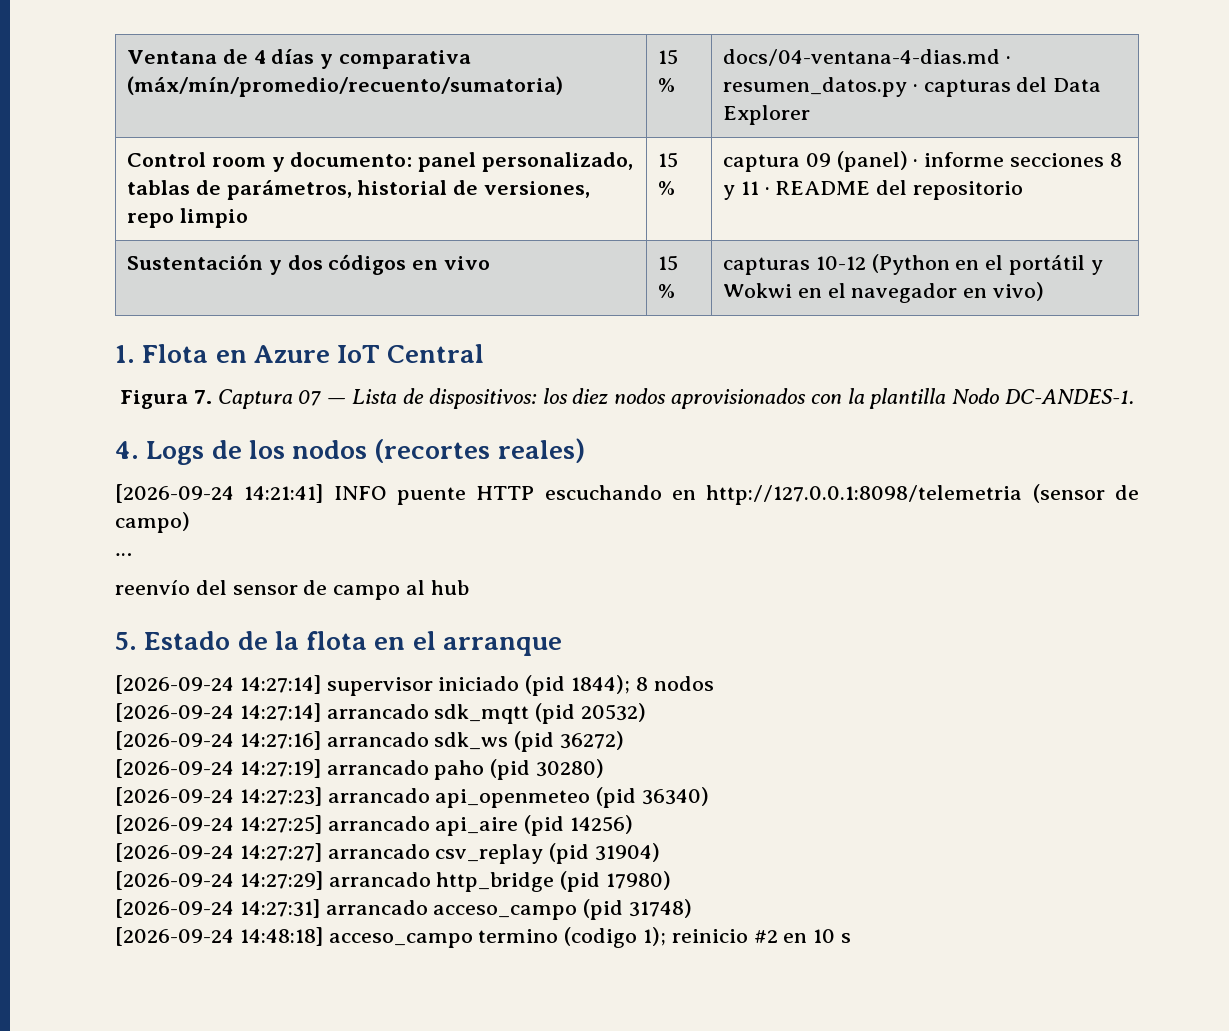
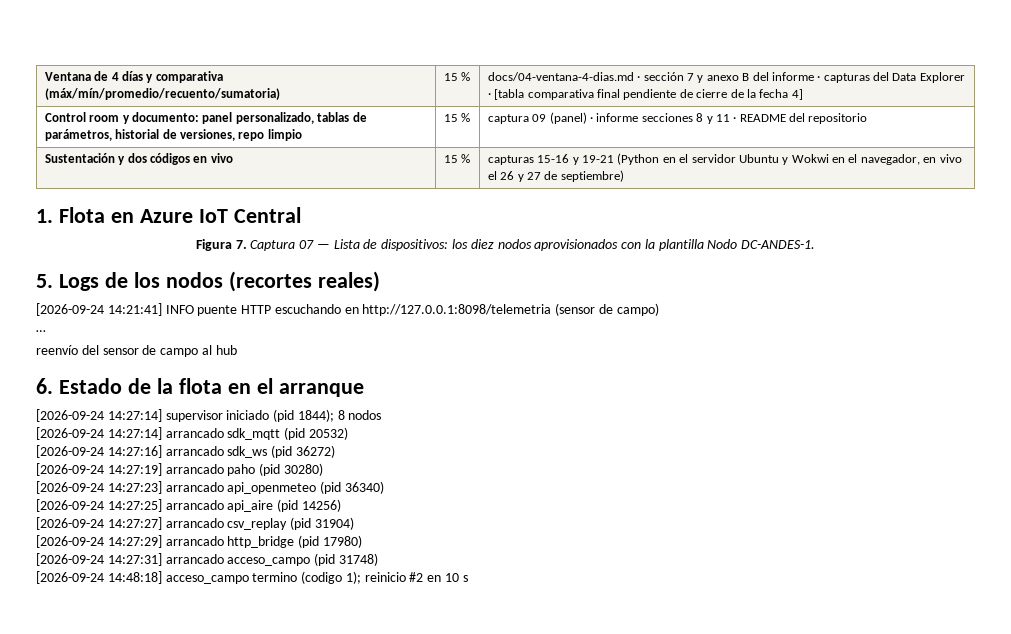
[722,77,907,97] resumen_datos.py -> [643,72,814,83] sección 7 y anexo B del informe
(810, 115) none -> [487,89,803,100] · [tabla comparativa final pendiente de cierre de la fecha 4]
[815,256,866,270] 10-12 -> [537,154,615,165] 15-16 y 19-21
[1008,255,1085,275] portátil -> [691,154,779,163] servidor Ubuntu
[851,282,1044,303] navegador en vivo) -> [860,154,962,165] [487,170,624,182] navegador, en vivo el 26 y 27 de septiembre)
[115,441,139,459] 4. -> [36,274,53,288] 5.
[115,632,137,650] 5. -> [36,378,53,394] 6.

